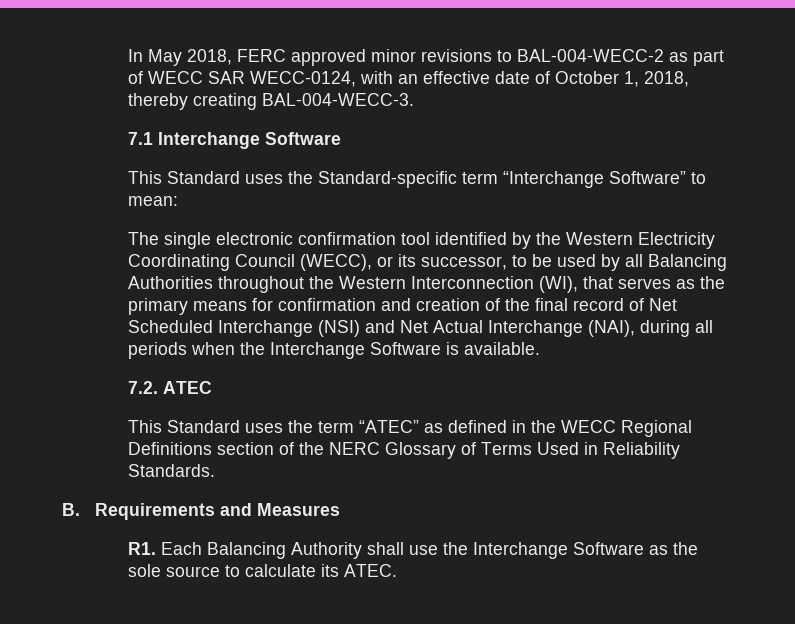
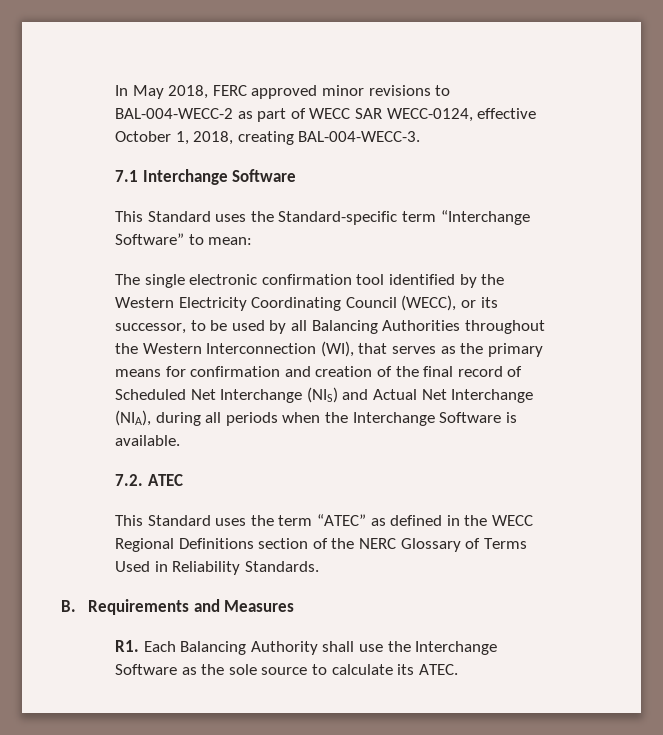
[359,71,550,84] with an effective date of -> [477,108,537,119] effective
[127,93,188,110] thereby -> (234, 138) none
[648,298,677,311] [127,320,635,337] Net Scheduled Interchange (NSI) and Net Actual Interchange (NAI), -> [115,387,534,403] [115,410,152,426] Scheduled Net Interchange (NIS) and Actual Net Interchange (NIA),

